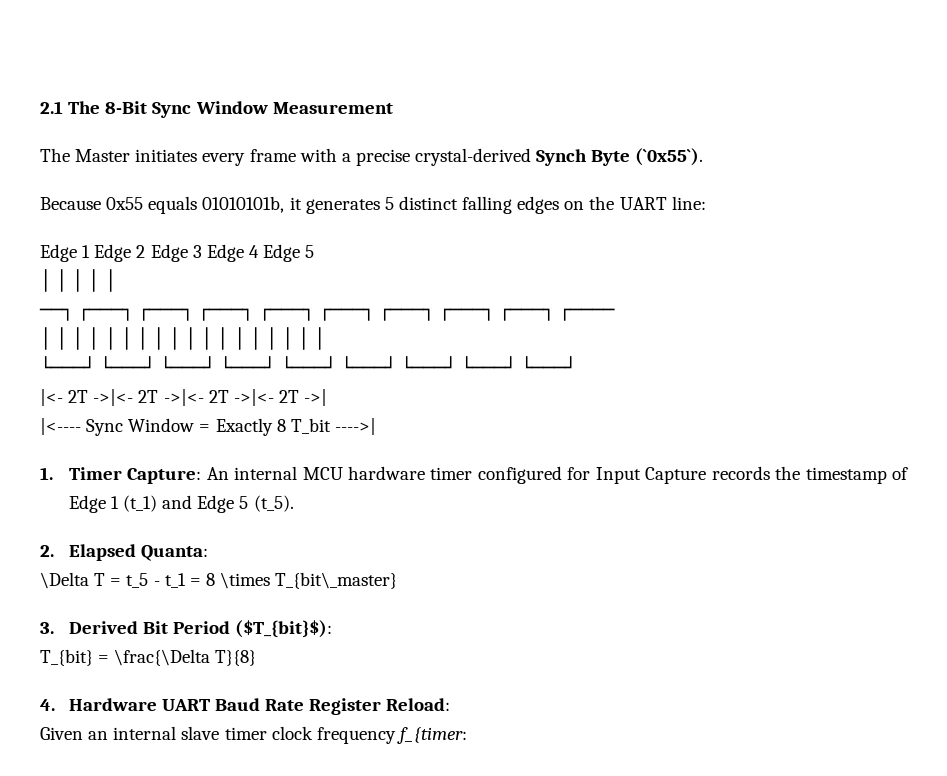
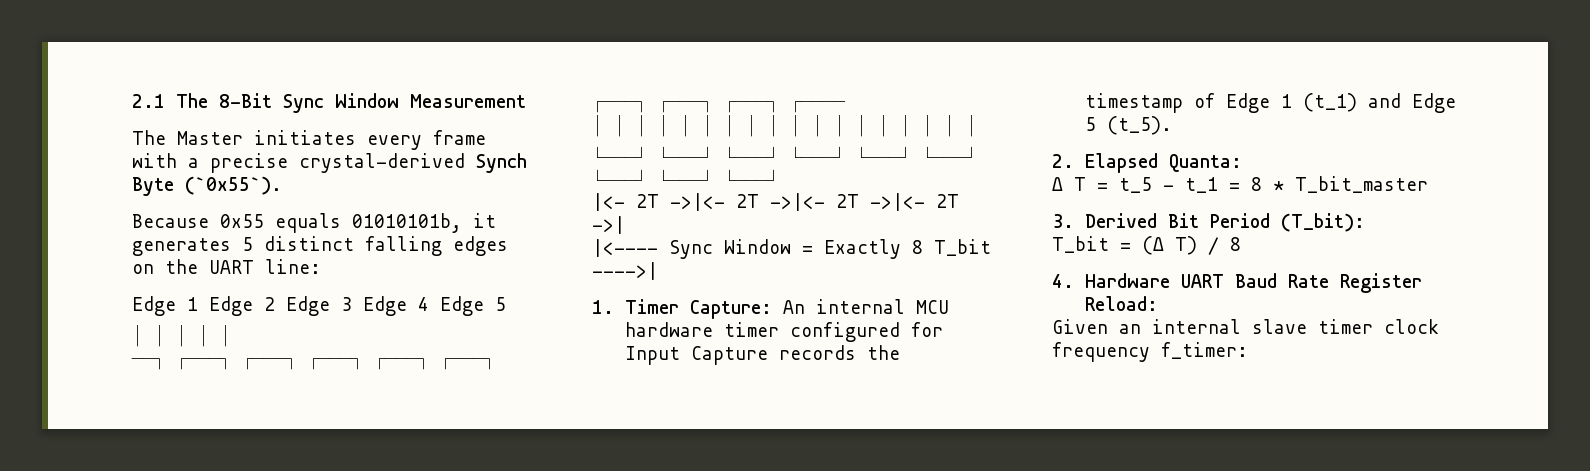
[40,572,89,589] \Delta -> [1052,177,1063,191] Δ
[220,572,398,589] \times T_{bit\_master} -> [1273,176,1428,193] * T_bit_master
[235,620,333,638] [40,649,257,666] ($T_{bit}$): // T_{bit} = \frac{\Delta T}{8} -> [1280,213,1365,232] [1052,236,1241,255] (T_bit): // T_bit = (Δ T) / 8
[396,727,467,744] f_{timer: -> [1161,342,1248,359] f_timer:

